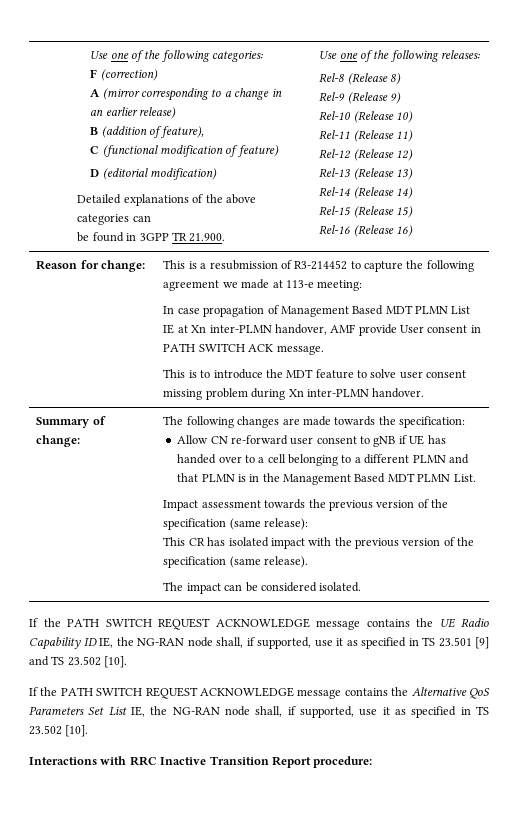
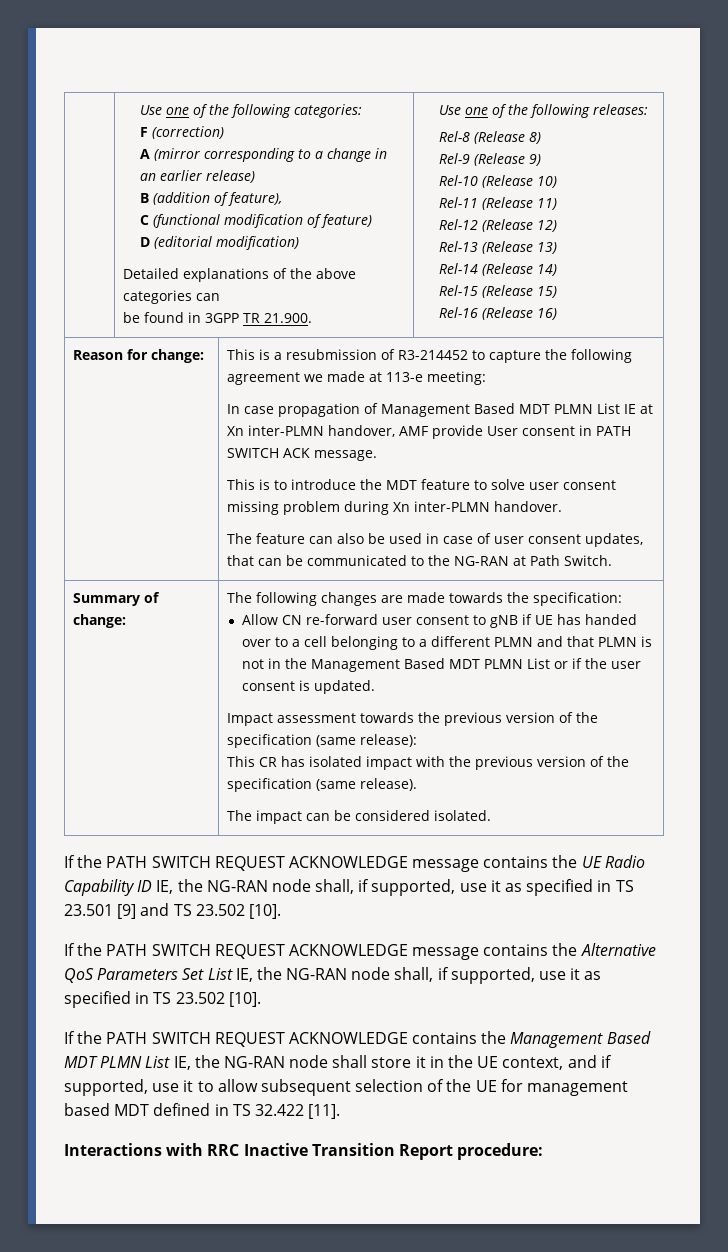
(425, 393) none -> [226,533,643,547] [226,555,612,566] // The feature can also be used in case of user consent updates, that can be communicated to the NG-RAN at Path Switch.
(246, 478) none -> [241,659,264,669] not
[453,474,476,482] List. -> [526,658,641,669] [241,680,375,694] List or if the user consent is updated.
(89, 731) none -> [64,1031,651,1048] [64,1055,612,1070] [64,1079,629,1096] [64,1103,341,1119] // If the PATH SWITCH REQUEST ACKNOWLEDGE contains the Management Based MDT PLMN List IE, the NG-RAN node shall store it in the UE context, and if supported, use it to allow subsequent selection of the UE for management based MDT defined in TS 32.422 [11].

